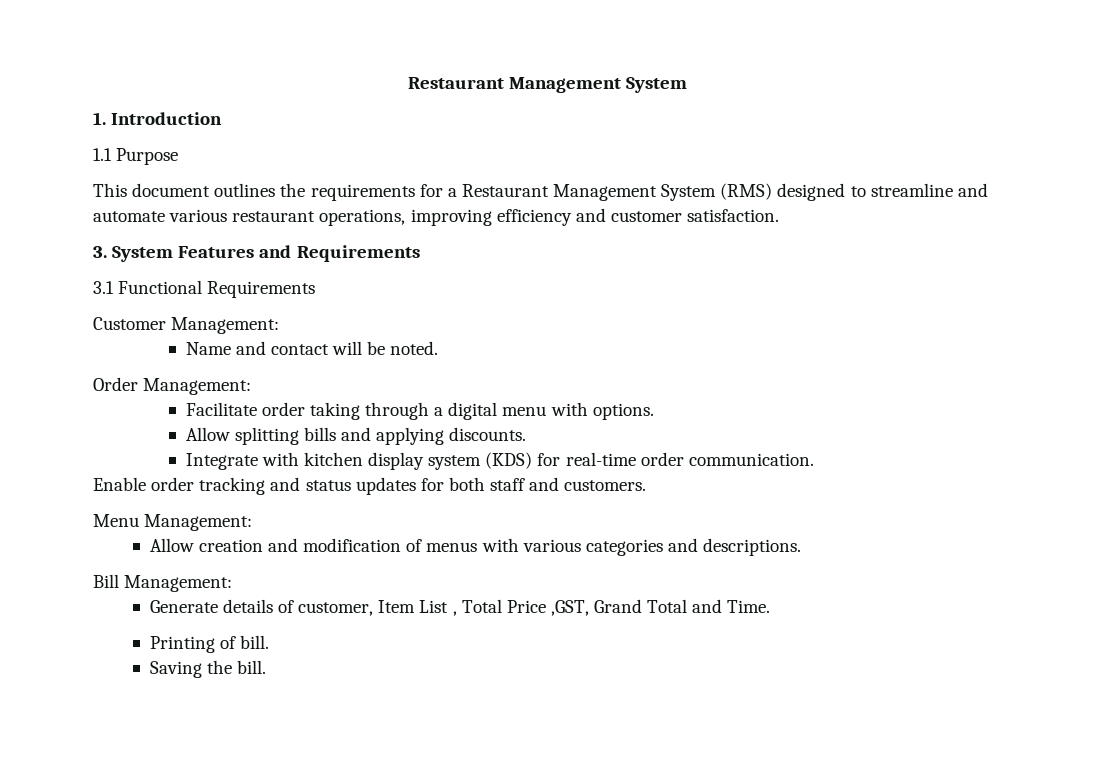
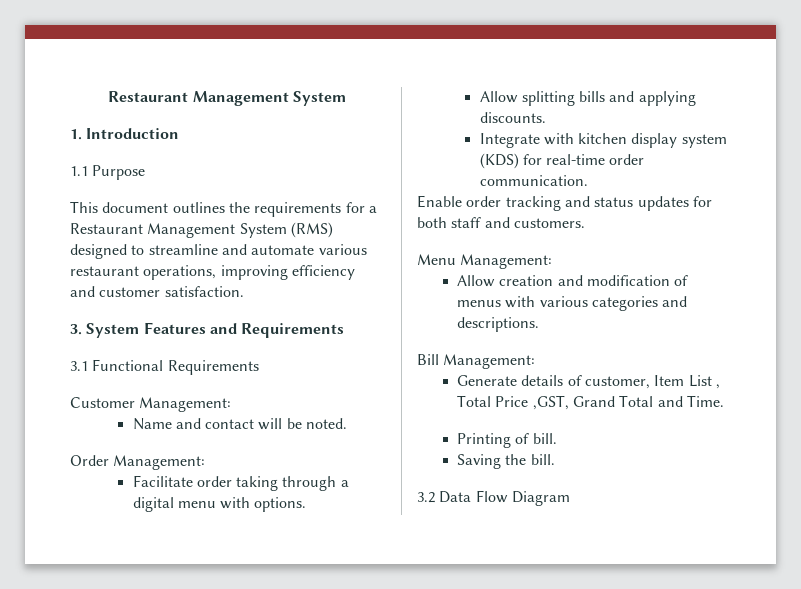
(267, 667) none -> [417,490,570,506] // 3.2 Data Flow Diagram

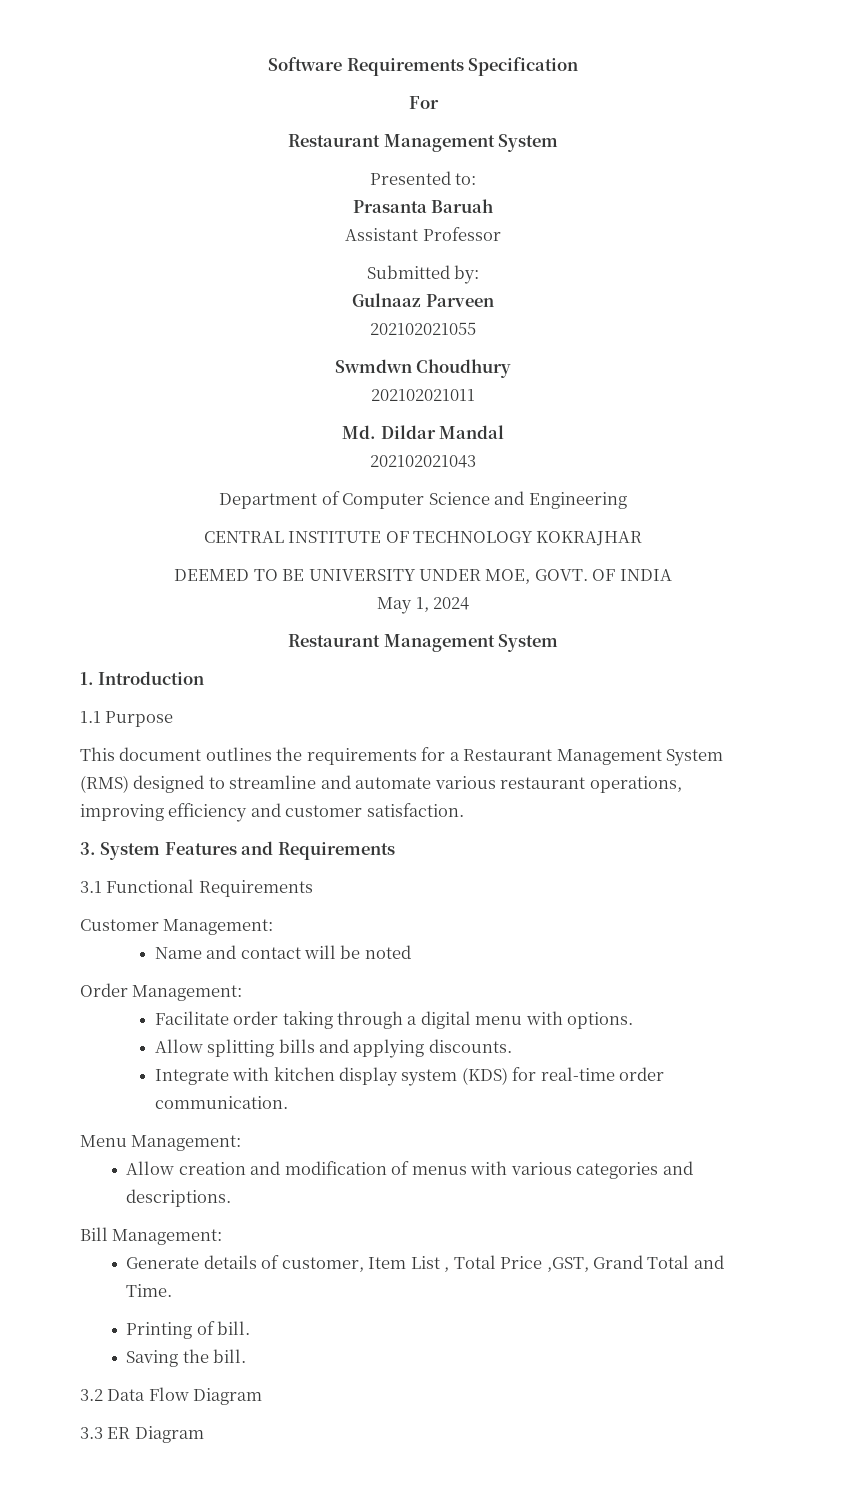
(108, 96) none -> [268,57,578,76] [408,96,439,109] [288,134,558,152] [369,171,477,185] [352,199,494,213] [345,227,501,241] [366,265,480,284] [352,293,494,307] [370,322,476,335] [334,359,512,378] [371,389,475,401] [342,425,504,439] [370,455,476,468] [219,491,627,509] [203,531,643,546] [174,569,672,584] [377,597,469,614] Software Requirements Specification // For // Restaurant Management System // Presented to: // Prasanta Baruah // Assistant Professor // Submitted by: // Gulnaaz Parveen // 202102021055 // Swmdwn Choudhury // 202102021011 // Md. Dildar Mandal // 202102021043 // Department of Computer Science and Engineering // CENTRAL INSTITUTE OF TECHNOLOGY KOKRAJHAR // DEEMED TO BE UNIVERSITY UNDER MOE, GOVT. OF INDIA // May 1, 2024 //
[306,418,348,429] noted. -> [364,945,411,959] noted
[417,195,712,211] [417,217,585,228] // Enable order tracking and status updates for both staff and customers. -> (288, 1102) none
(570, 498) none -> [80,1426,204,1443] // 3.3 ER Diagram

